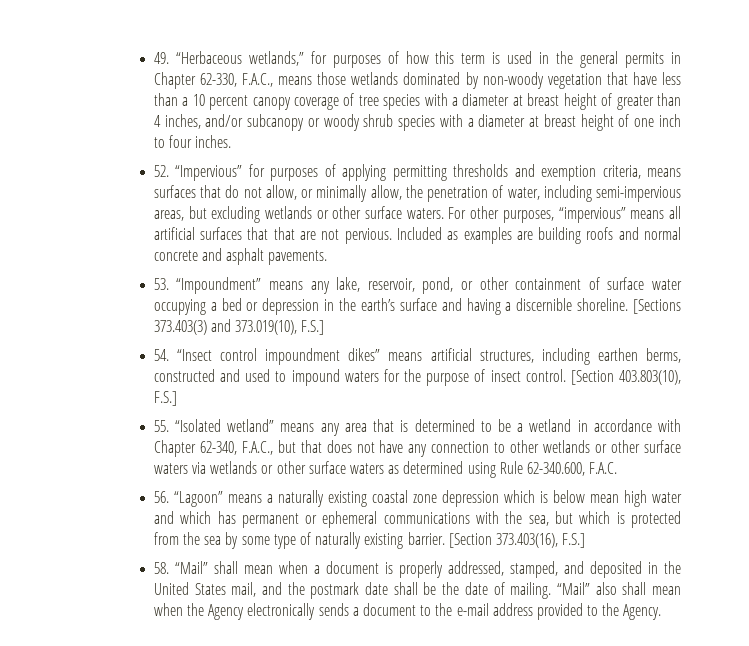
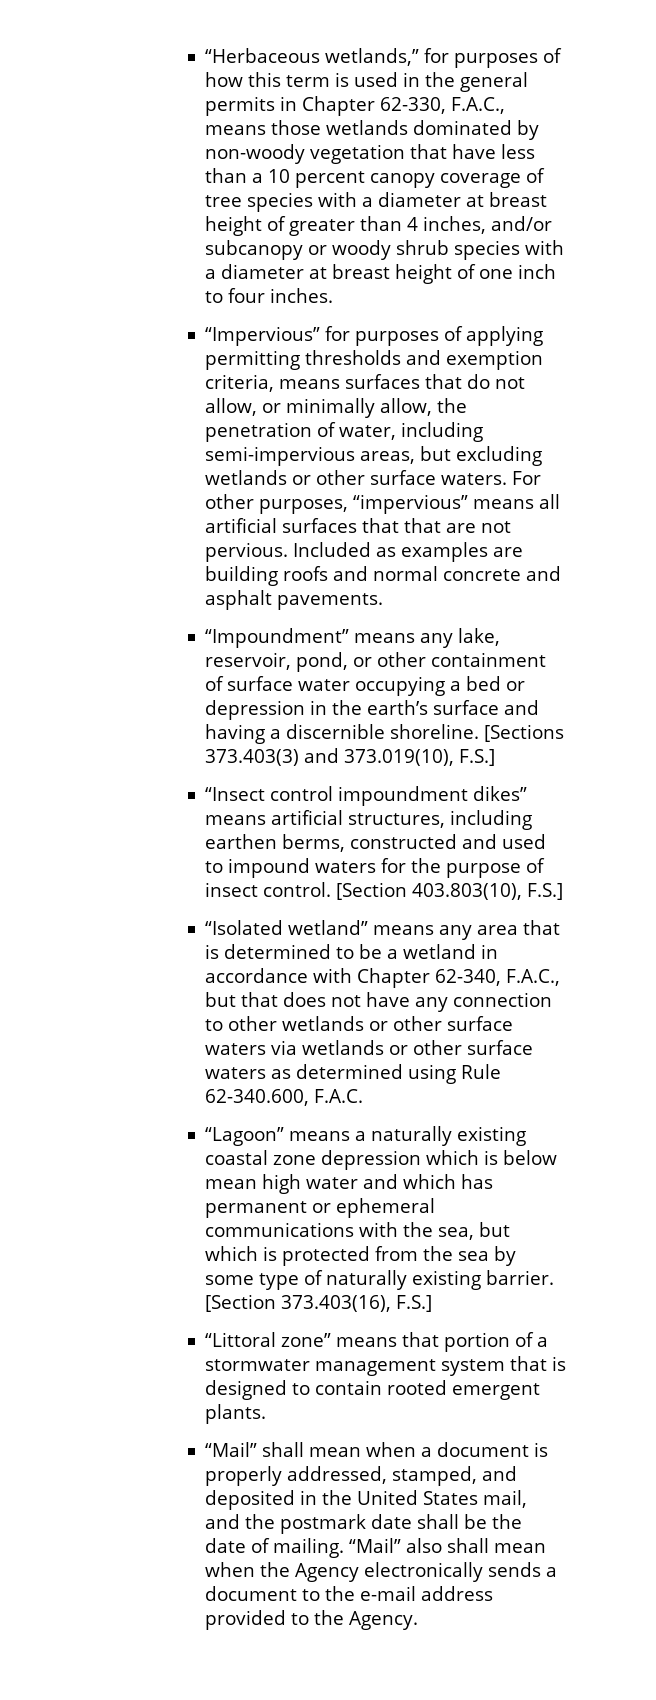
[153,52,169,64] 49. -> (204, 55) none
[153,165,169,177] 52. -> (333, 295) none
[153,278,169,290] 53. -> (383, 601) none
[153,349,169,361] 54. -> (495, 757) none
[153,420,169,432] 55. -> (563, 891) none
[153,491,169,503] 56. -> (363, 1096) none
[153,562,169,574] 58. -> [204,1332,548,1352] [204,1356,566,1376] [204,1380,540,1400] [204,1404,266,1424] “Littoral zone” means that portion of a stormwater management system that is designed to contain rooted emergent plants. //

